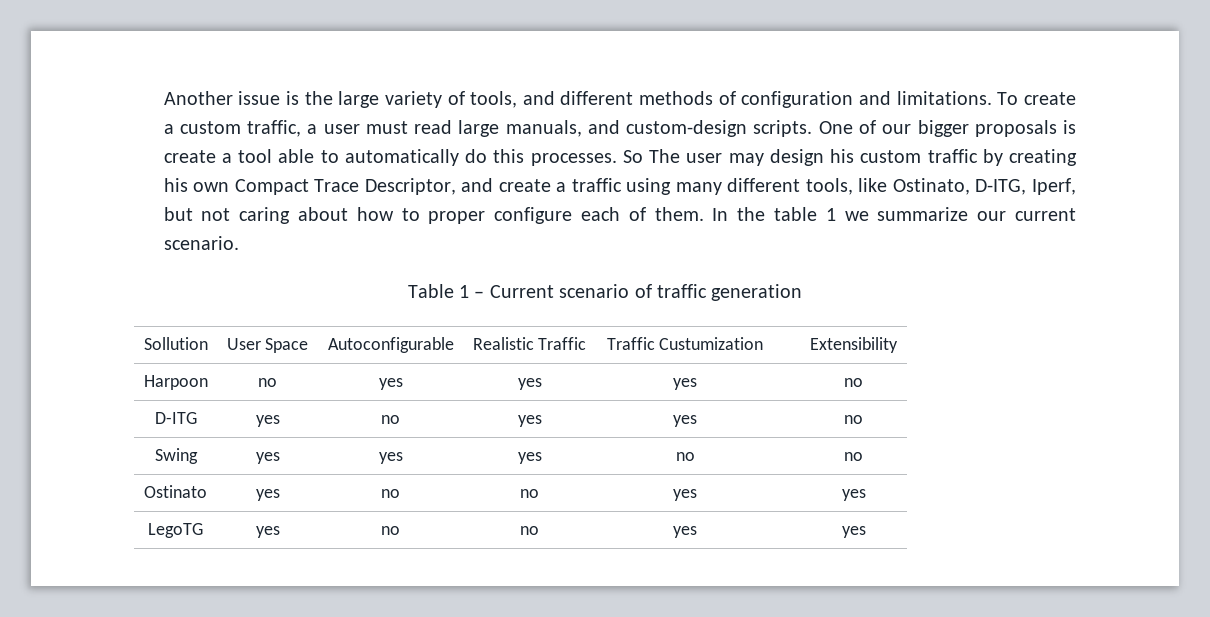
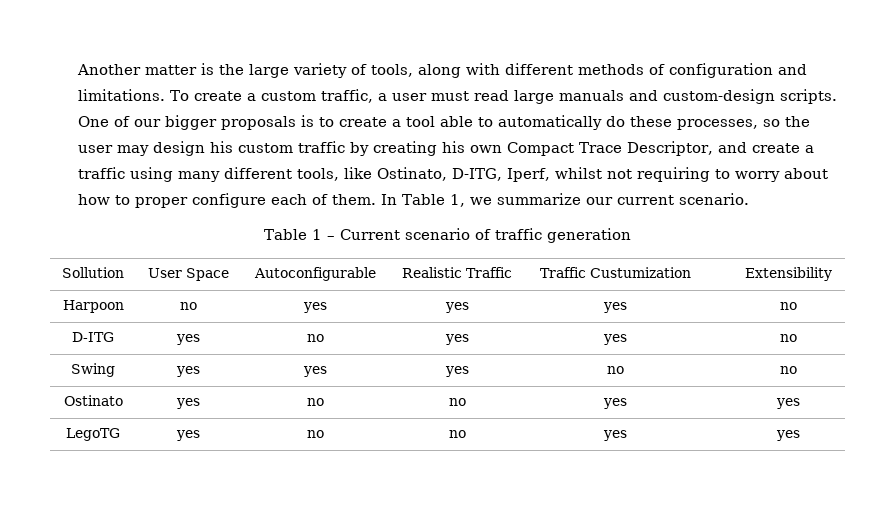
[238,91,281,105] issue -> [144,65,197,75] matter
[522,91,555,105] and -> [417,63,500,78] along with
[505,120,582,137] manuals, -> [558,90,624,101] manuals
(1076, 127) none -> [318,117,334,127] to
[493,149,681,166] this processes. So The -> [629,116,810,130] these processes, so the
[163,207,291,224] but not caring -> [554,167,780,182] whilst not requiring to worry
[737,207,836,221] the table 1 -> [401,194,465,207] Table 1,

